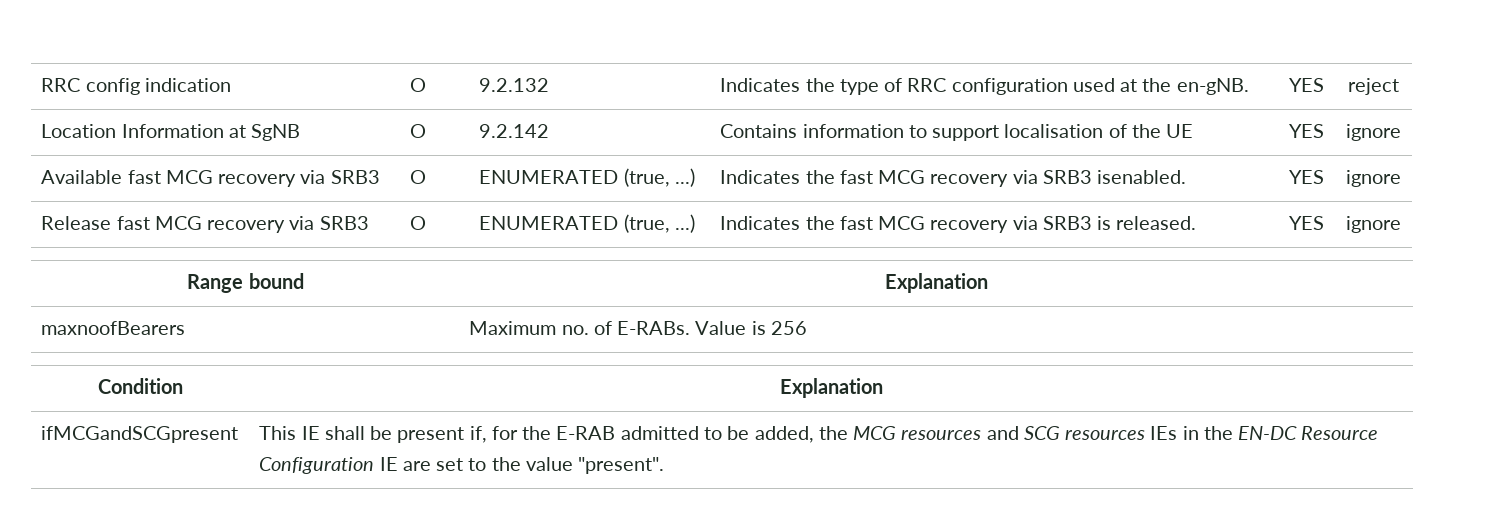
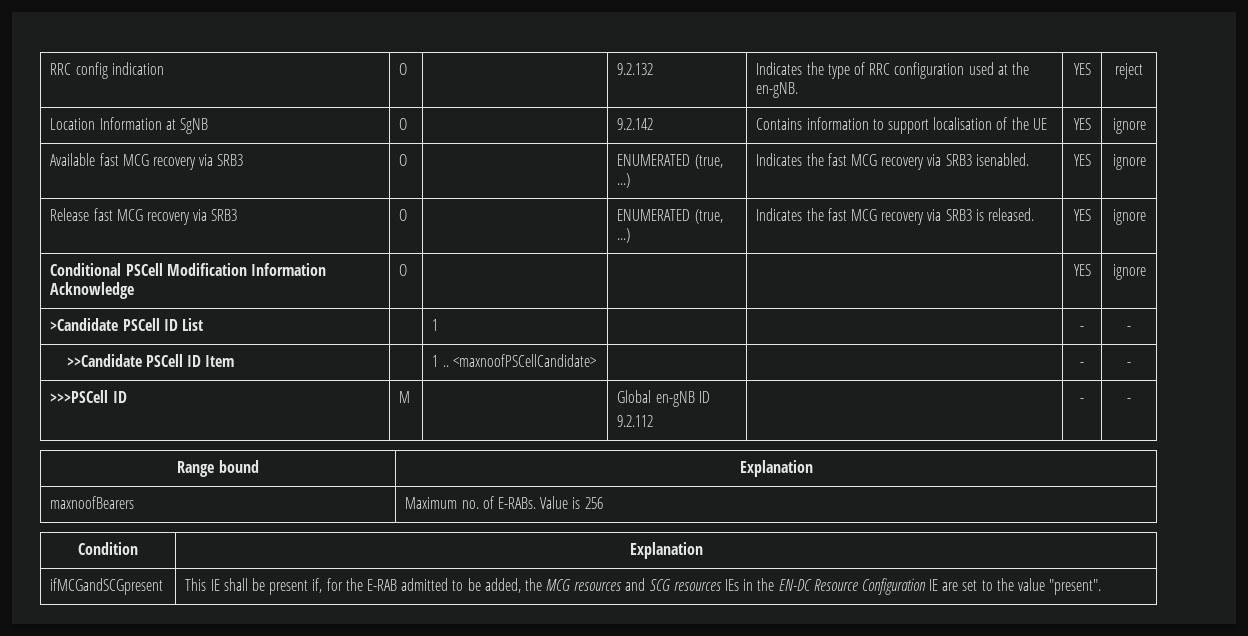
(1401, 224) none -> [50,263,327,276] [50,282,135,299] [399,264,408,276] [1073,264,1091,276] [1112,264,1146,280] [50,318,204,331] [432,319,439,331] [1080,326,1084,331] [1127,326,1131,331] [66,354,235,367] [432,354,596,367] [1080,362,1084,367] [1127,362,1131,367] [50,390,127,403] [399,391,411,403] [617,390,710,407] [617,415,654,427] [1080,398,1084,403] [1127,398,1131,403] // Conditional PSCell Modification Information Acknowledge | O | | | | YES | ignore // >Candidate PSCell ID List | | 1 | | | - | - // >>Candidate PSCell ID Item | | 1 .. <maxnoofPSCellCandidate> | | | - | - // >>>PSCell ID | M | | Global en-gNB ID // 9.2.112 | | - | -

